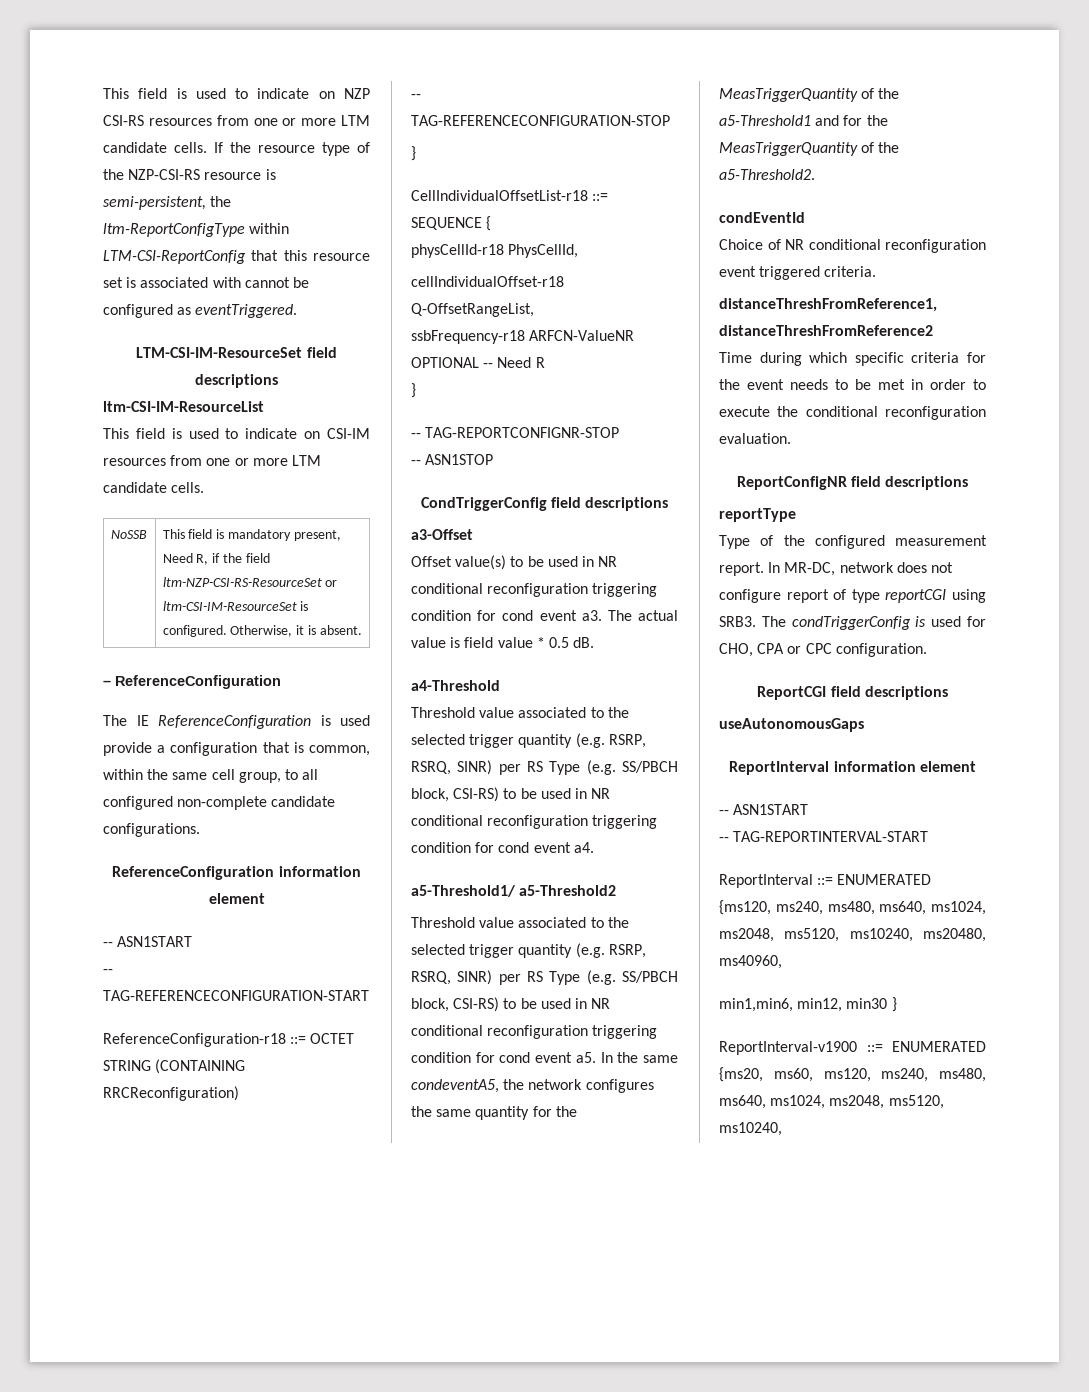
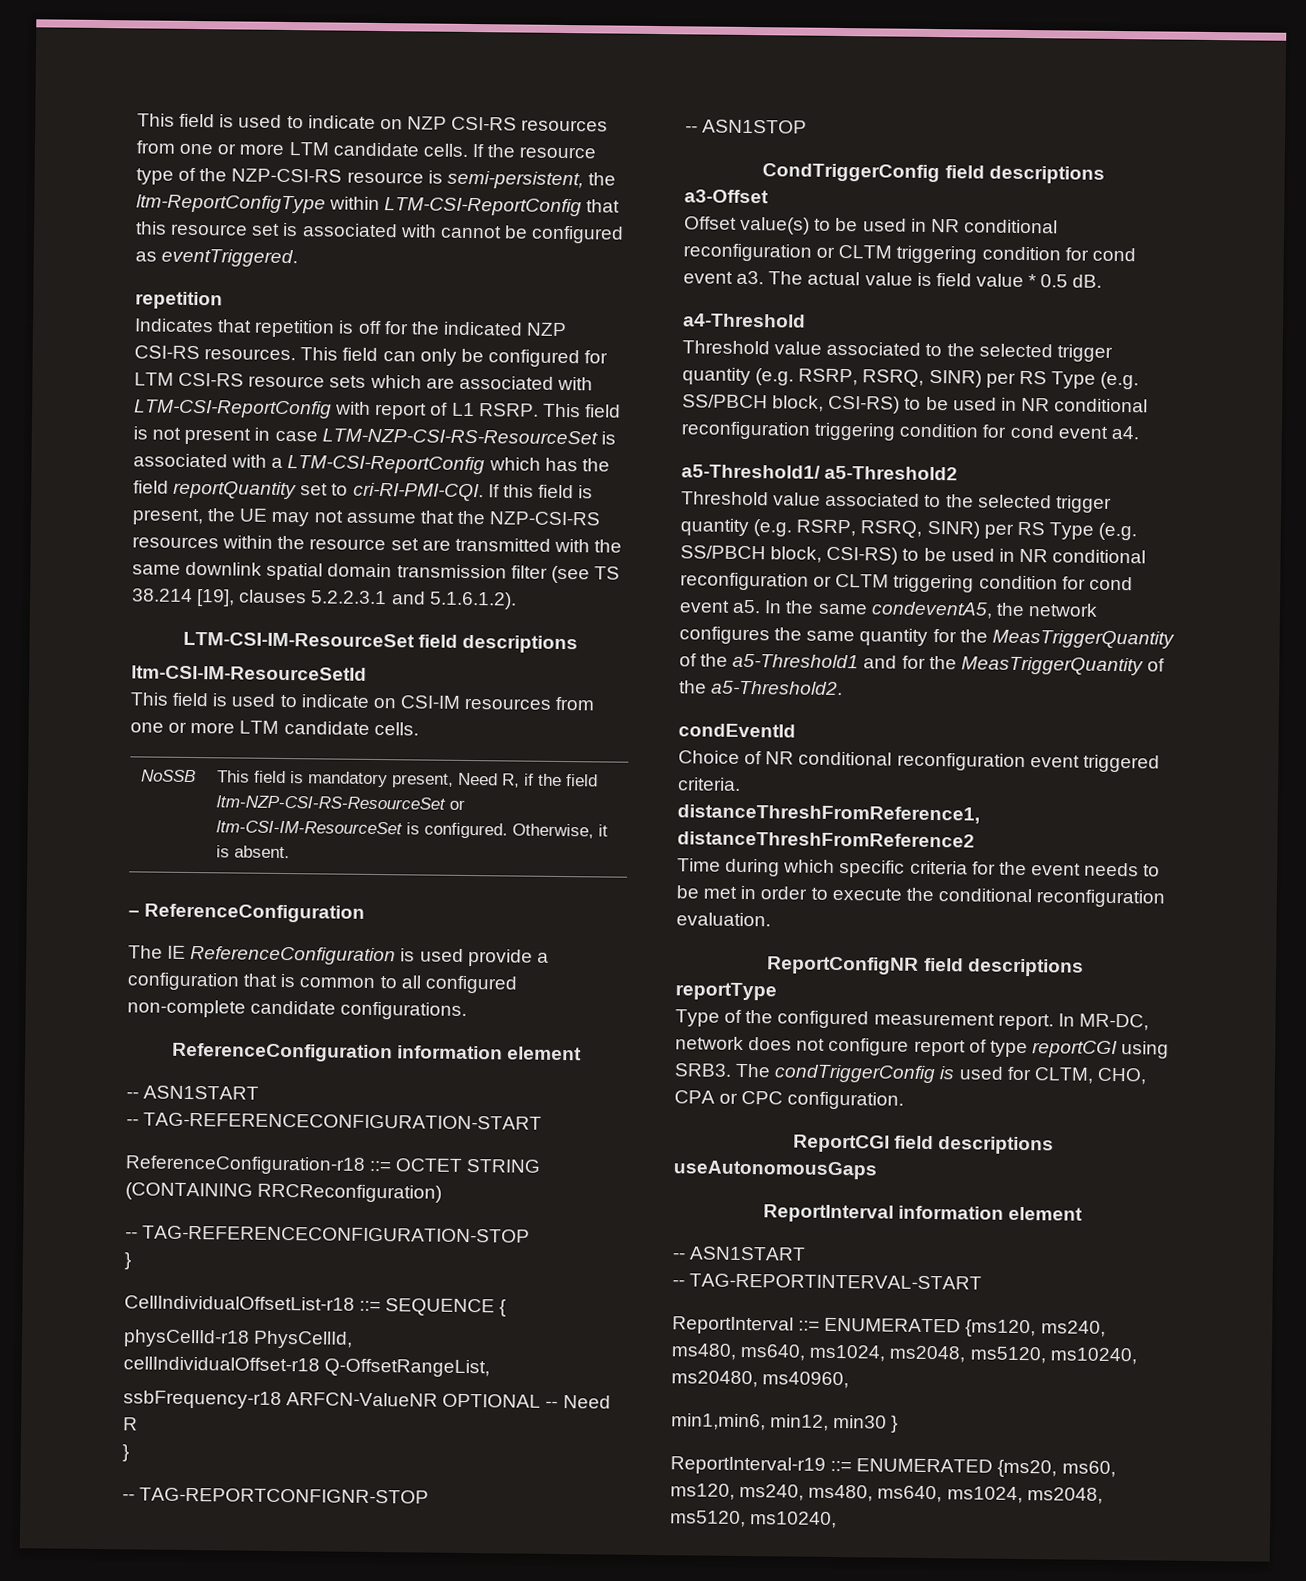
(298, 311) none -> [135,291,223,310] [134,318,568,338] [134,345,609,368] [134,372,593,391] [134,399,621,420] [133,426,616,445] [133,453,610,475] [133,480,594,502] [132,508,602,527] [132,535,623,553] [132,561,620,584] [132,588,517,610] // repetition // Indicates that repetition is off for the indicated NZP CSI-RS resources. This field can only be configured for LTM CSI-RS resource sets which are associated with LTM-CSI-ReportConfig with report of L1 RSRP. This field is not present in case LTM-NZP-CSI-RS-ResourceSet is associated with a LTM-CSI-ReportConfig which has the field reportQuantity set to cri-RI-PMI-CQI. If this field is present, the UE may not assume that the NZP-CSI-RS resources within the resource set are transmitted with the same downlink spatial domain transmission filter (see TS 38.214 [19], clauses 5.2.2.3.1 and 5.1.6.1.2).
[103,401,264,412] ltm-CSI-IM-ResourceList -> [131,665,367,681] ltm-CSI-IM-ResourceSetId
[308,745,370,756] [103,769,281,783] common, within the same cell group, -> [299,977,376,989] common
(589, 590) none -> [816,244,893,259] or CLTM
(589, 1032) none -> [813,573,890,588] or CLTM
(986, 621) none -> [1033,1067,1094,1084] CLTM,
[719,1041,857,1055] ReportInterval-v1900 -> [670,1456,826,1475] ReportInterval-r19

